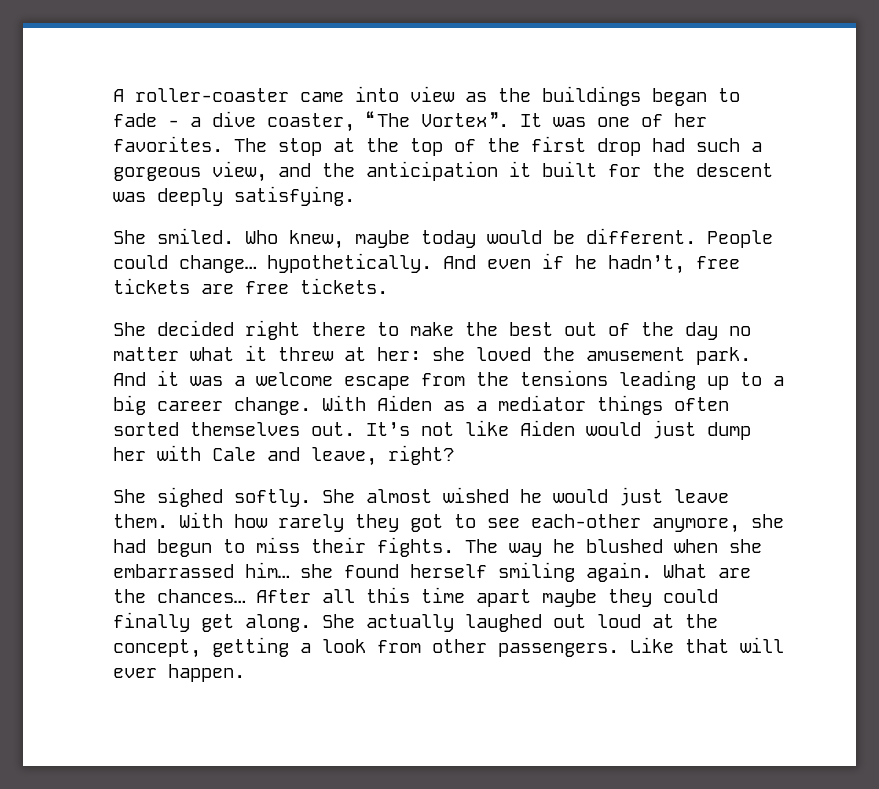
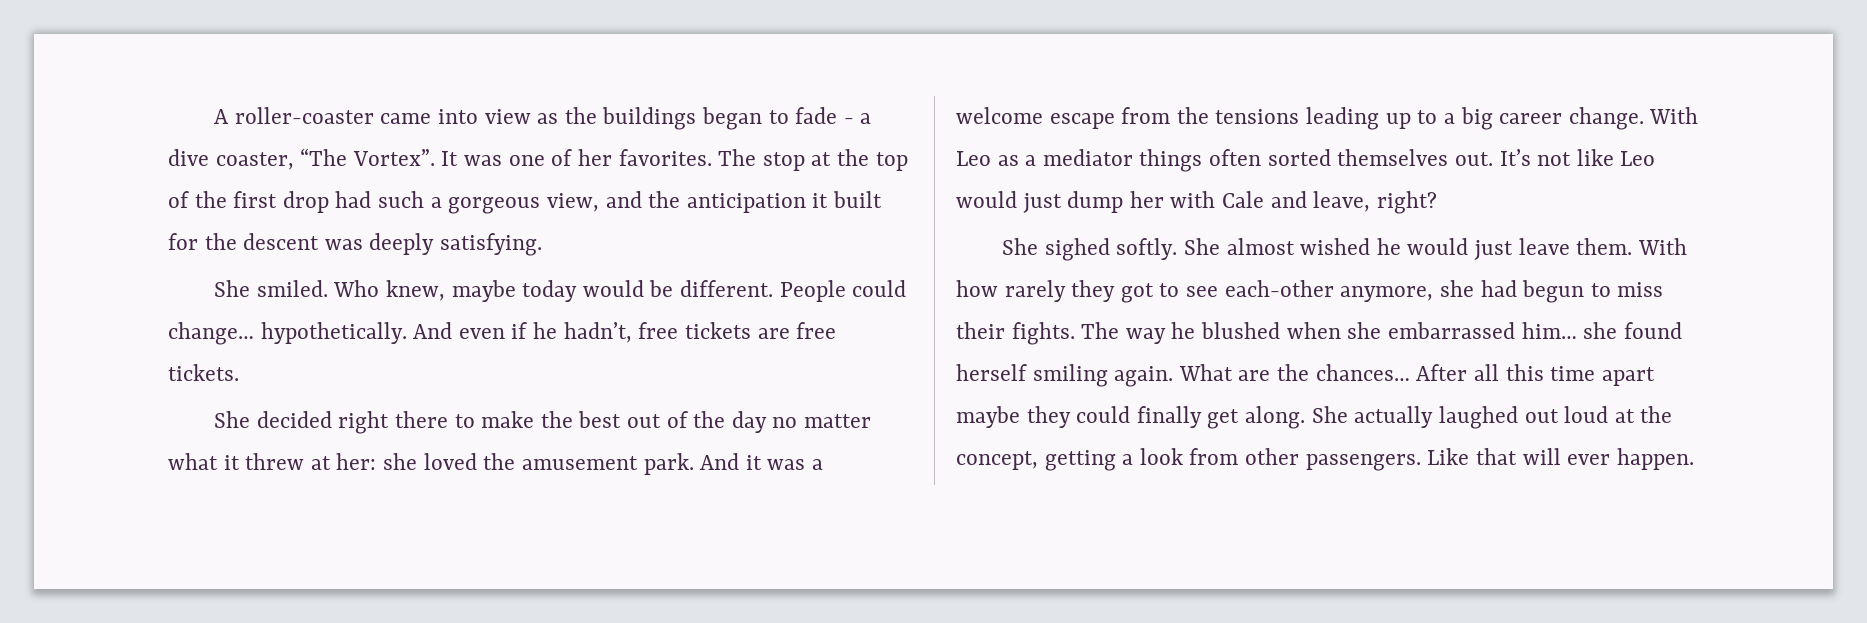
[377,395,432,411] Aiden -> [956,151,991,166] Leo
[520,420,575,436] Aiden -> [1620,151,1656,166] Leo

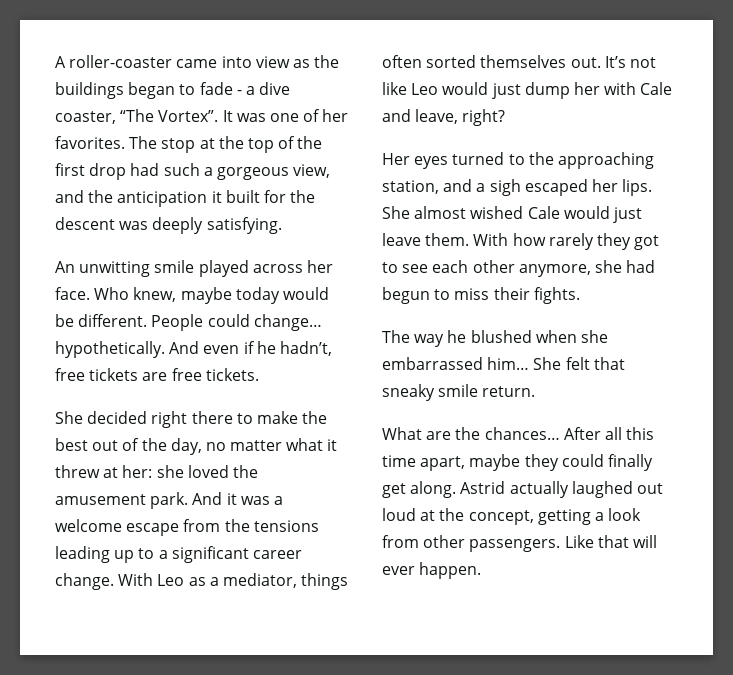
[214,280,328,297] She smiled. -> [55,260,333,277] [55,287,90,300] An unwitting smile played across her face.
[731,411,767,433] day -> [170,438,202,455] day,
[1460,107,1493,130] big -> [171,546,249,563] significant
[1042,149,1133,166] mediator -> [222,573,297,588] mediator,
[1002,238,1178,261] She sighed softly. -> [382,152,654,169] [382,179,653,196] Her eyes turned to the approaching station, and a sigh escaped her lips.
[1376,238,1401,255] he -> [527,206,560,219] Cale
[1224,280,1334,297] each-other -> [432,260,515,273] each other
(1075, 333) none -> (580, 295) //
[1583,322,1682,339] [956,364,1174,387] she found herself smiling again. -> [533,357,625,370] [382,384,536,401] She felt that sneaky smile return. //
[1601,367,1655,386] apart -> [420,456,466,471] apart,
[1311,406,1348,423] She -> [460,481,506,494] Astrid

